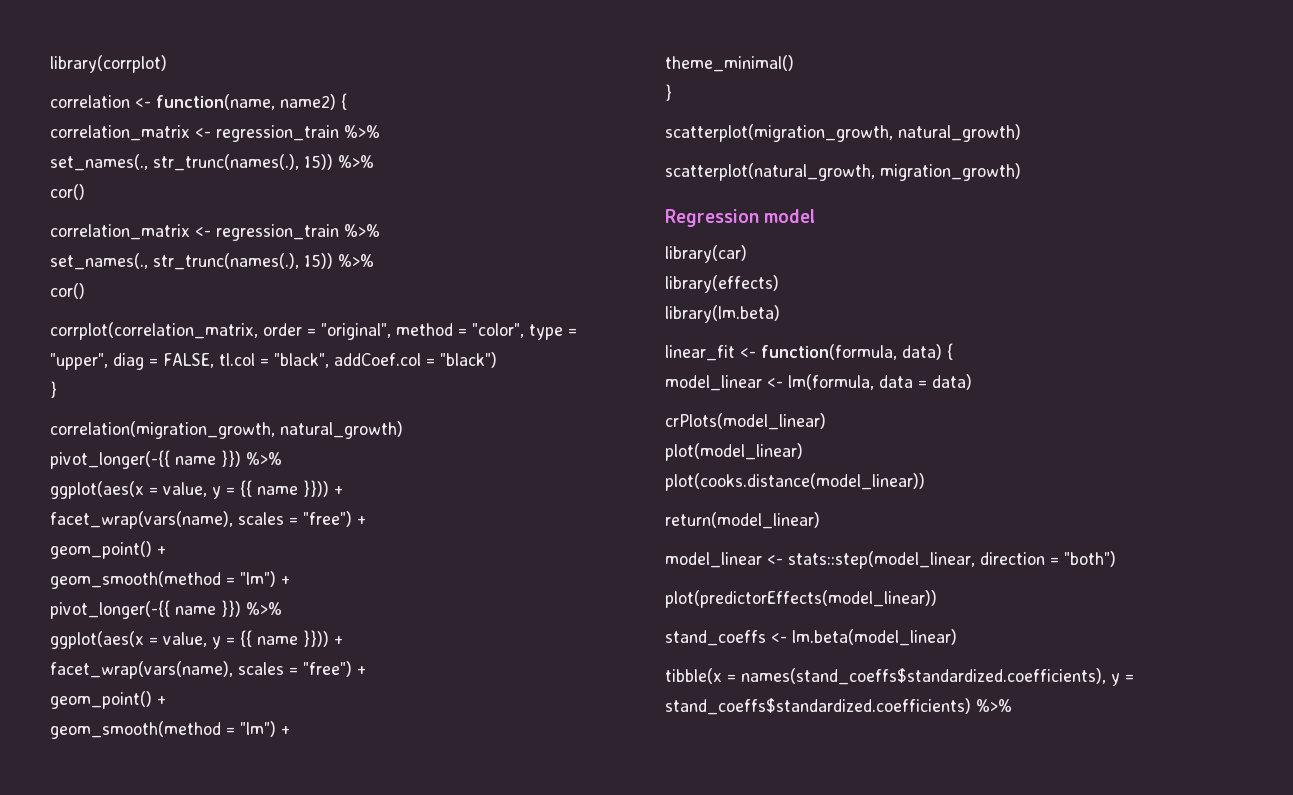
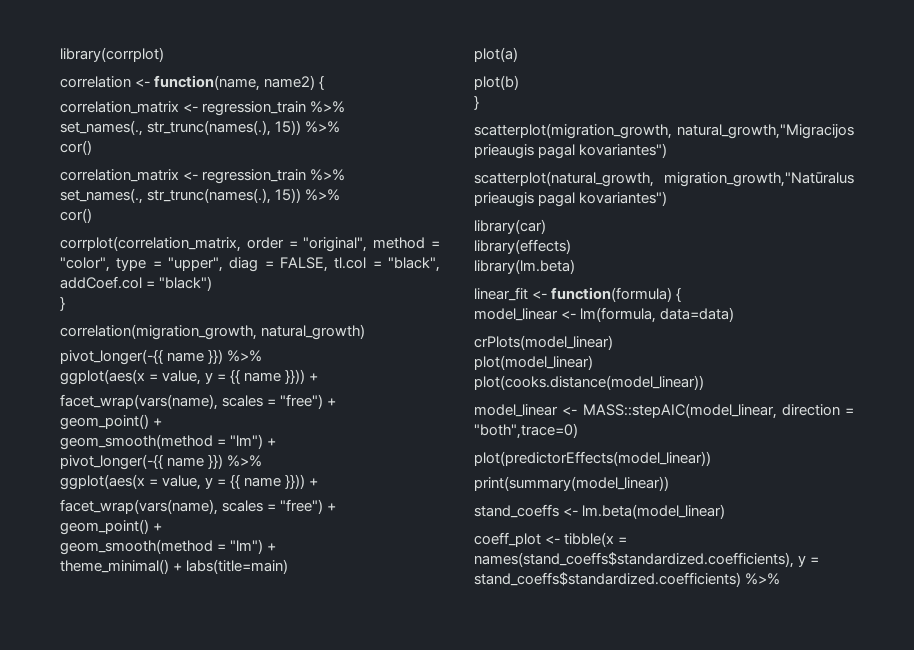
[665,84,672,101] [665,124,1021,142] [665,163,1021,181] [665,209,816,227] // } // scatterplot(migration_growth, natural_growth) // scatterplot(natural_growth, migration_growth) // Regression model -> [173,559,289,574] [474,47,518,62] [474,75,519,90] [474,95,479,110] [474,123,854,139] [474,143,668,159] [474,171,854,187] [474,191,668,207] + labs(title=main) // plot(a) // plot(b) // } // scatterplot(migration_growth, natural_growth,"Migracijos prieaugis pagal kovariantes") // scatterplot(natural_growth, migration_growth,"Natūralus prieaugis pagal kovariantes")
[761,344,942,360] function(formula, data) -> [551,287,673,302] function(formula)
[879,374,972,390] data = data) -> [660,307,735,322] data=data)
[665,512,820,529] [665,551,975,569] // return(model_linear) // model_linear <- stats::step(model_linear, -> [474,403,777,419] // model_linear <- MASS::stepAIC(model_linear,
[1064,551,1116,567] "both") -> [474,423,578,439] "both",trace=0)
(937, 599) none -> [474,476,669,491] // print(summary(model_linear))
(957, 637) none -> [474,532,561,547] coeff_plot <-

